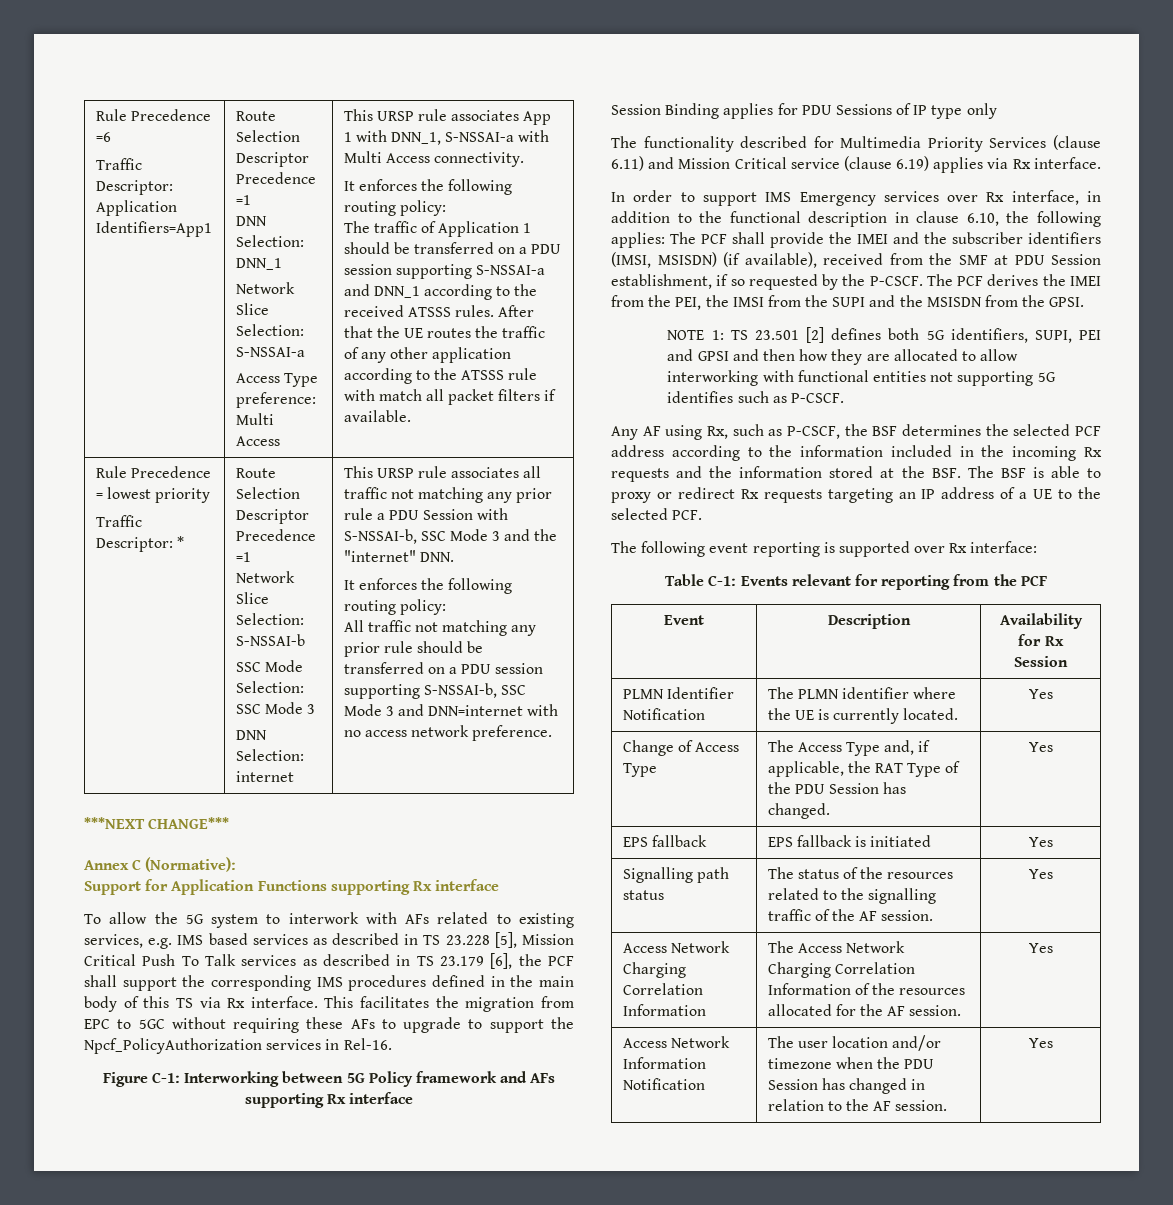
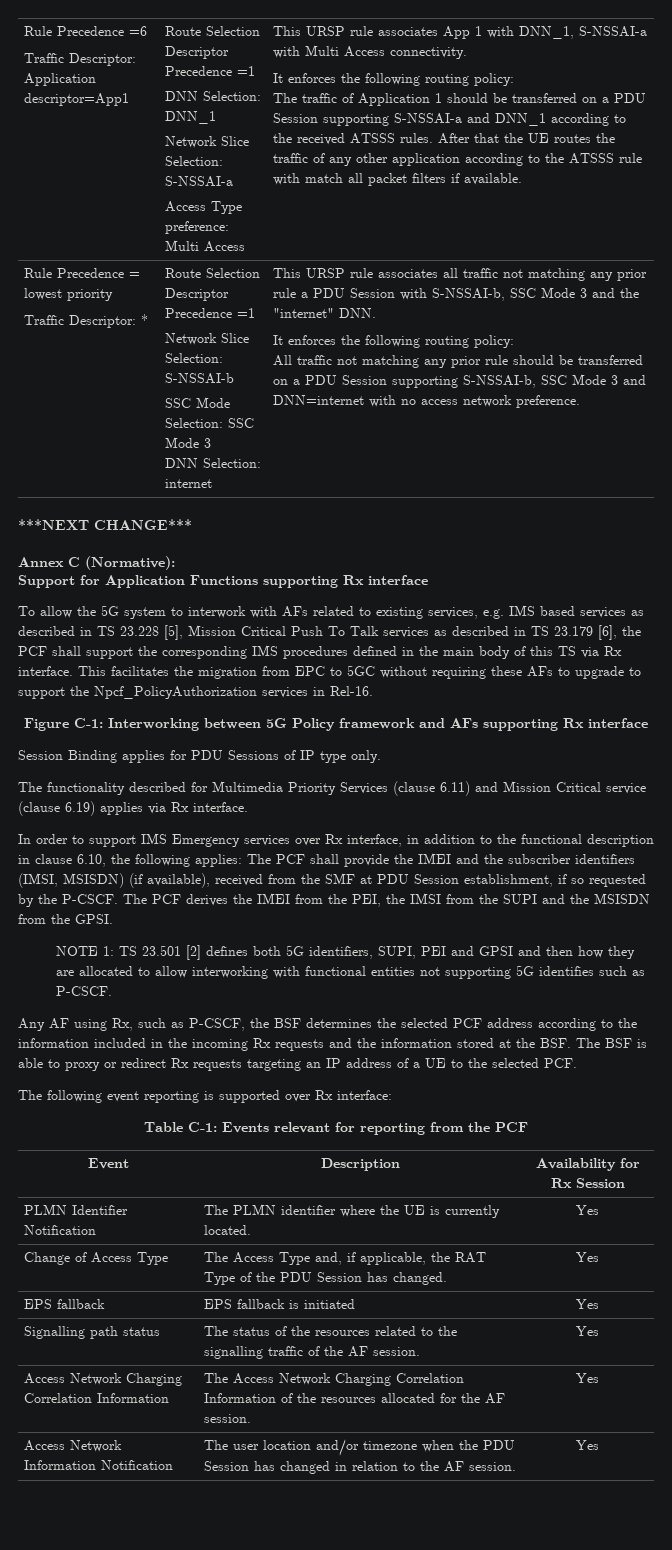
[95,221,212,237] Identifiers=App1 -> [23,93,129,106] descriptor=App1
[343,264,392,275] session -> [272,113,318,123] Session
[495,663,544,674] session -> [341,375,387,385] Session
[966,103,997,119] only -> [351,750,381,763] only.

